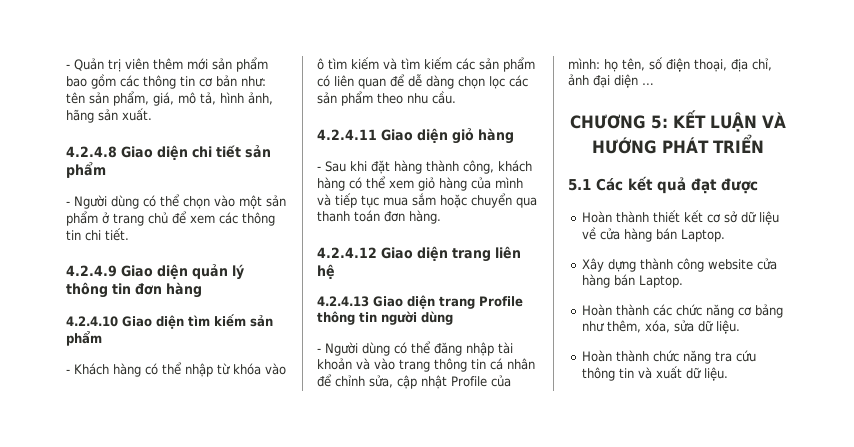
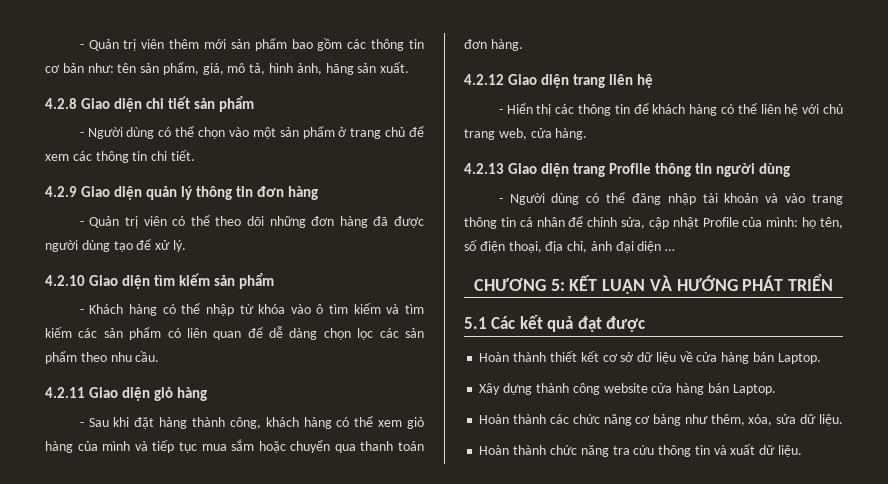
[66,146,117,158] 4.2.4.8 -> [45,98,77,109] 4.2.8
[66,265,117,277] 4.2.4.9 -> [45,186,77,197] 4.2.9
[66,316,118,327] 4.2.4.10 -> [79,215,424,228] [45,239,186,252] [45,275,85,286] - Quản trị viên có thể theo dõi những đơn hàng đã được người dùng tạo để xử lý. // 4.2.10
[317,129,377,140] 4.2.4.11 -> [45,387,85,398] 4.2.11
[317,247,377,258] 4.2.4.12 -> [464,74,504,85] 4.2.12
[317,296,369,307] 4.2.4.13 -> [498,103,843,116] [464,128,588,140] [464,163,504,174] - Hiển thị các thông tin để khách hàng có thể liên hệ với chủ trang web, cửa hàng. // 4.2.13

